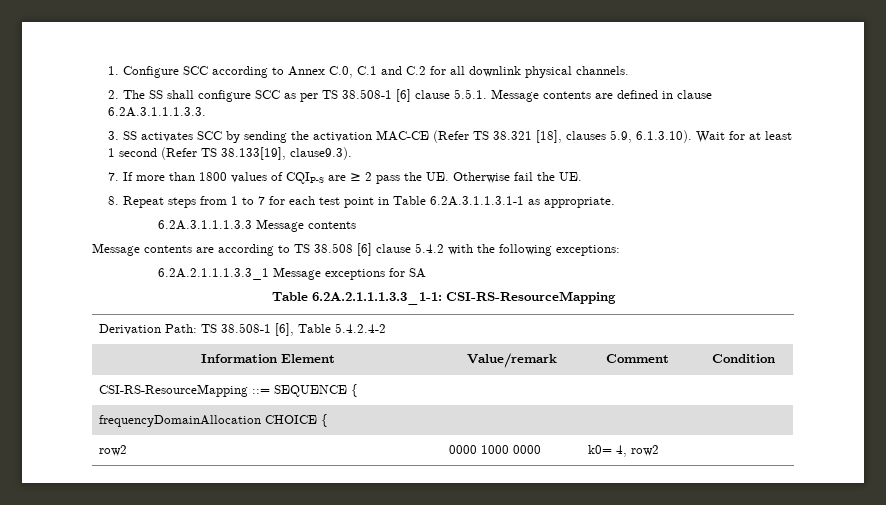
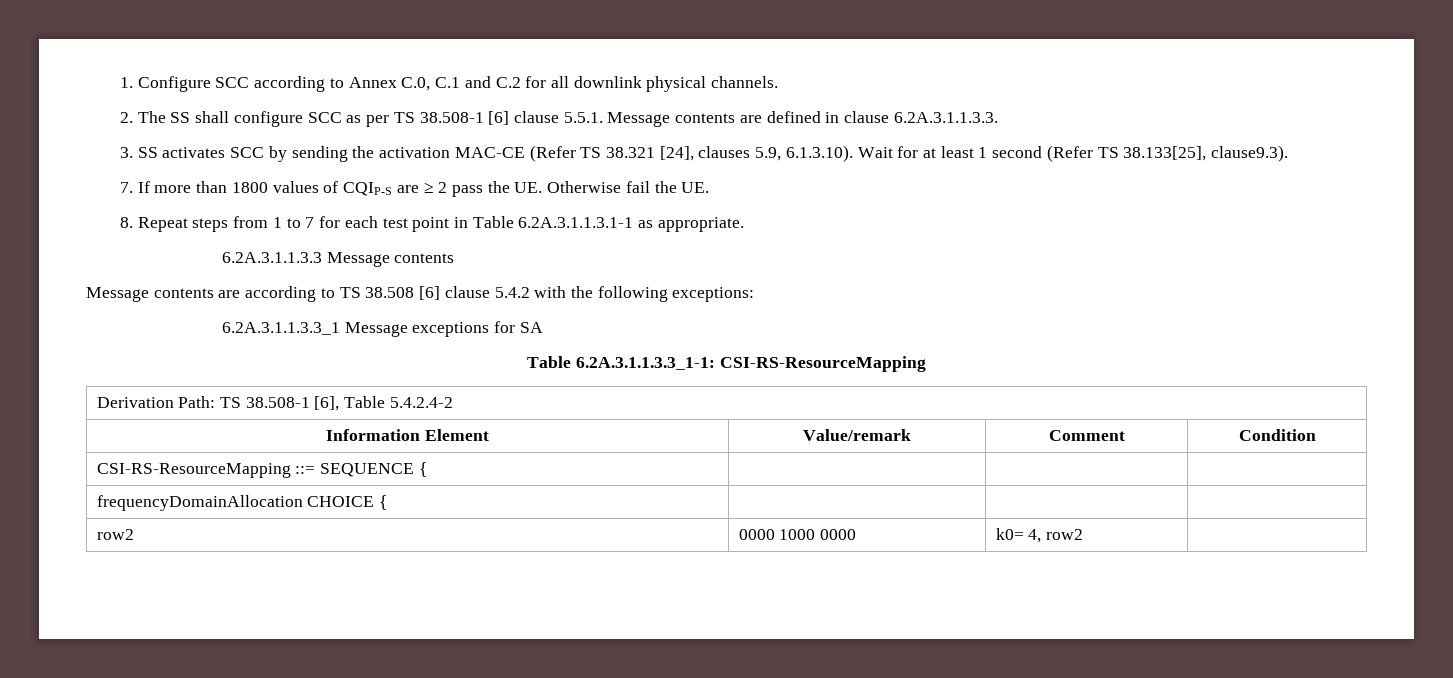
[108,107,207,117] 6.2A.3.1.1.1.3.3. -> [893,112,998,123] 6.2A.3.1.1.3.3.
[536,130,563,143] [18], -> [659,146,694,161] [24],
[221,147,287,160] 38.133[19], -> [1123,146,1207,161] 38.133[25],
[157,220,252,230] 6.2A.3.1.1.1.3.3 -> [221,252,322,263] 6.2A.3.1.1.3.3
[157,268,269,280] 6.2A.2.1.1.1.3.3_1 -> [221,322,340,335] 6.2A.3.1.1.3.3_1
[311,292,442,305] 6.2A.2.1.1.1.3.3_1-1: -> [576,357,715,370] 6.2A.3.1.1.3.3_1-1:

